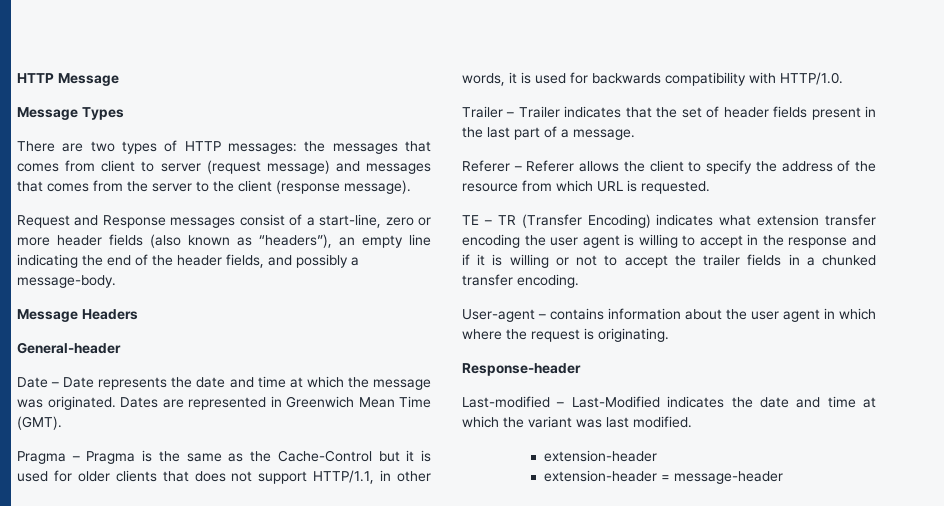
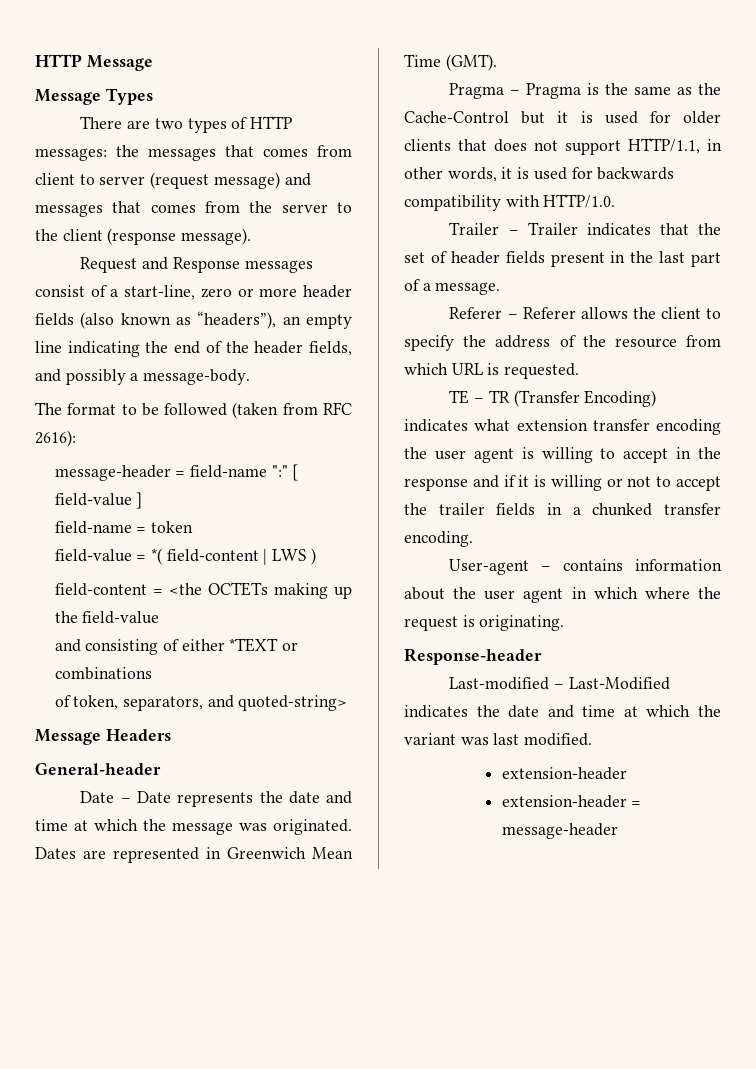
(116, 281) none -> [35,402,352,419] [35,430,76,447] [54,464,299,481] [54,492,143,509] [54,521,194,534] [54,548,316,565] [54,582,352,599] [54,611,160,624] [54,638,299,655] [54,667,152,680] [54,695,348,711] // The format to be followed (taken from RFC 2616): // message-header = field-name ":" [ field-value ] // field-name = token // field-value = *( field-content | LWS ) // field-content = <the OCTETs making up the field-value // and consisting of either *TEXT or combinations // of token, separators, and quoted-string>

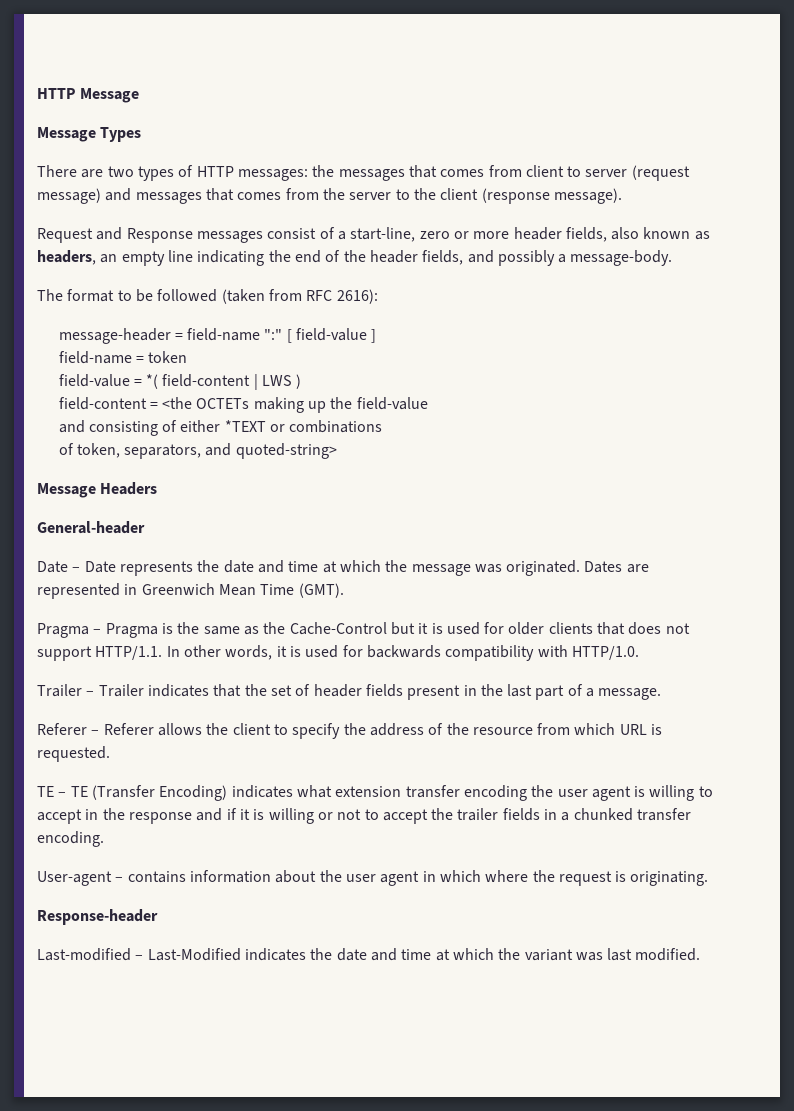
[35,312,115,329] fields (also -> [565,227,640,242] fields, also
[197,311,277,329] “headers”), -> [37,250,96,265] headers,
[628,138,722,154] HTTP/1.1, in -> [95,646,180,660] HTTP/1.1. In
[488,390,510,403] TR -> [70,786,88,797] TE
[501,767,627,780] [501,795,642,808] [501,823,618,839] // extension-header // extension-header = message-header -> (701, 954) none

